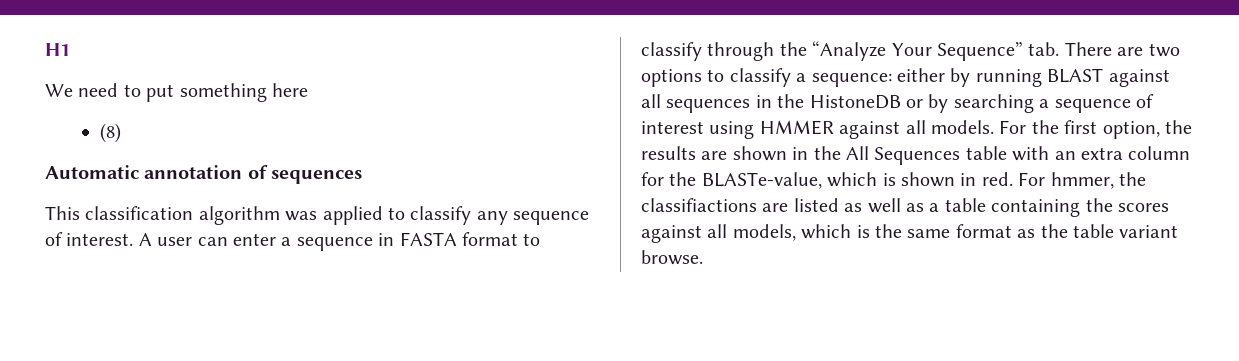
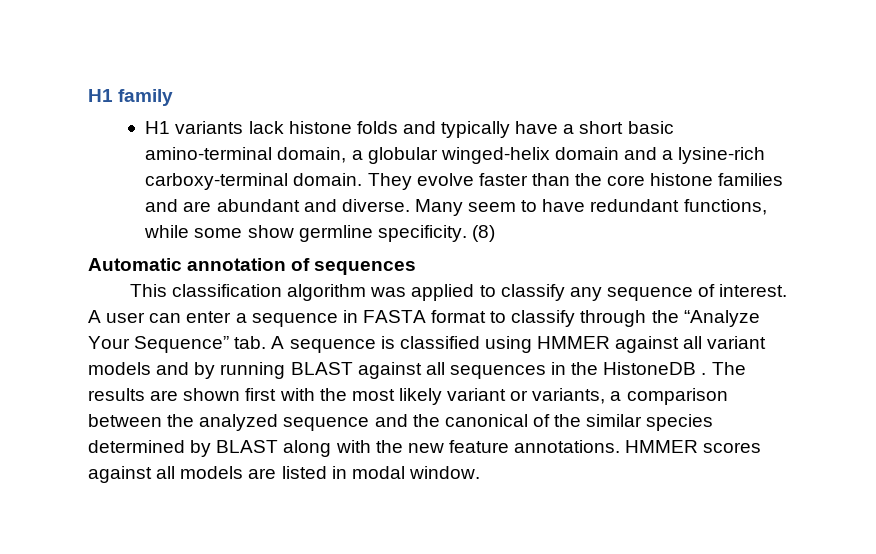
[45,43,70,56] [45,83,308,102] H1 // We need to put something here // -> [88,89,174,106] [145,121,674,138] [145,147,766,164] [145,173,784,190] [145,199,767,216] [144,225,467,242] H1 family // H1 variants lack histone folds and typically have a short basic amino-terminal domain, a globular winged-helix domain and a lysine-rich carboxy-terminal domain. They evolve faster than the core histone families and are abundant and diverse. Many seem to have redundant functions, while some show germline specificity.
[1064,42,1180,57] [641,68,945,87] There are two options to classify a sequence: either -> [271,336,767,353] [88,362,190,375] A sequence is classified using HMMER against all variant models and
[906,94,1154,113] [641,120,1192,139] [641,146,1191,165] [641,172,1146,189] [641,198,1169,217] [641,224,1179,243] [641,250,703,265] or by searching a sequence of interest using HMMER against all models. For the first option, the results are shown in the All Sequences table with an extra column for the BLASTe-value, which is shown in red. For hmmer, the classifiactions are listed as well as a table containing the scores against all models, which is the same format as the table variant browse. -> [701,362,746,375] [88,388,728,405] [88,414,714,431] [88,440,762,457] [88,466,480,483] . The results are shown first with the most likely variant or variants, a comparison between the analyzed sequence and the canonical of the similar species determined by BLAST along with the new feature annotations. HMMER scores against all models are listed in modal window.

